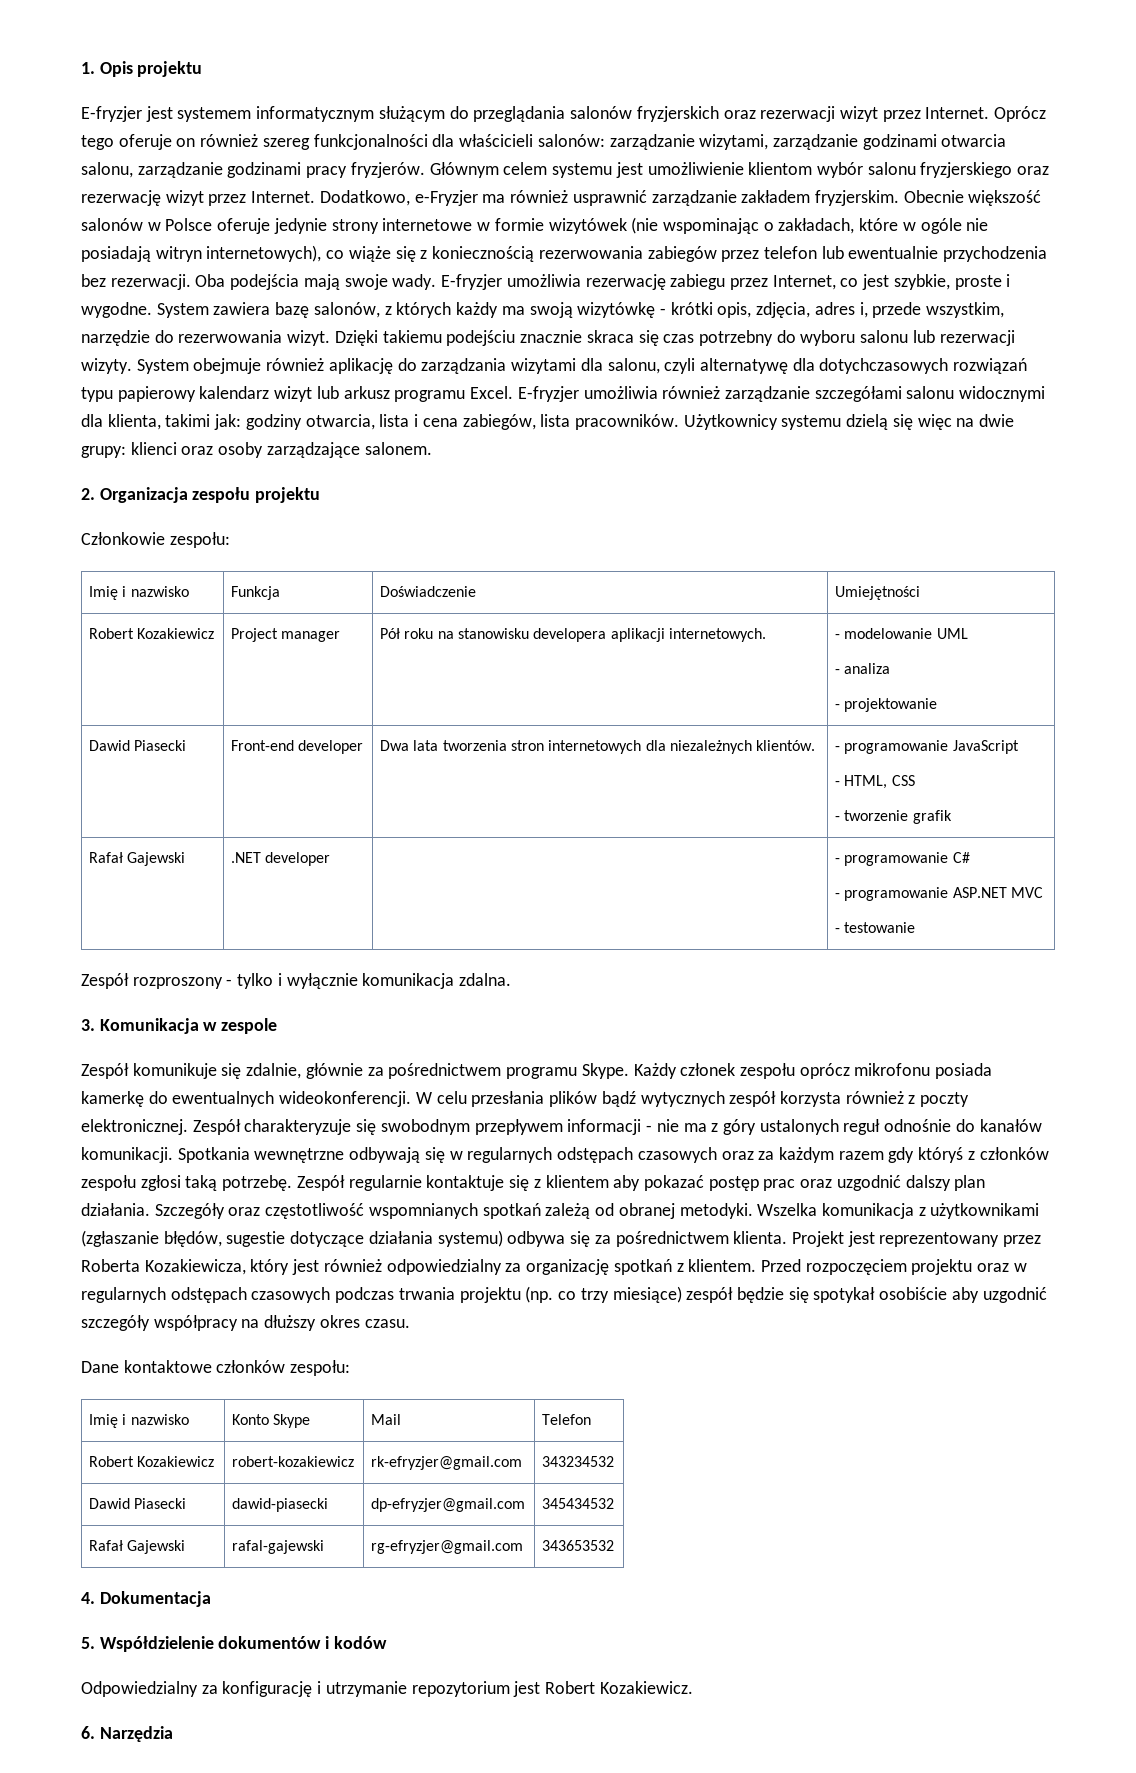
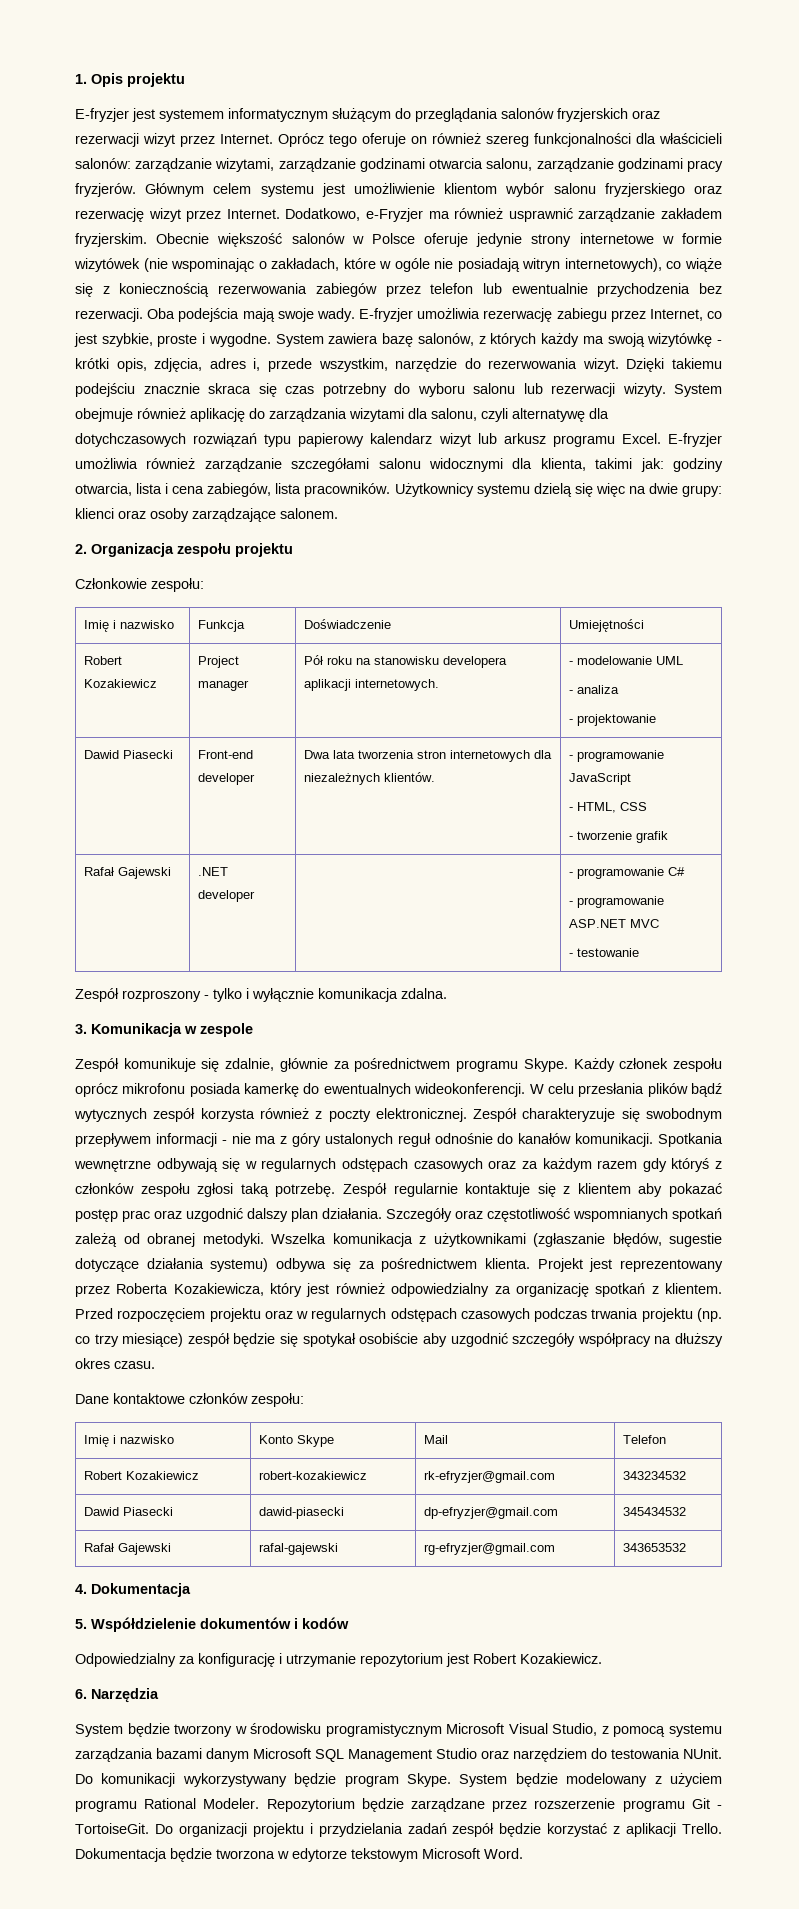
(173, 1734) none -> [75,1723,722,1737] [75,1748,722,1762] [75,1773,722,1787] [75,1798,723,1812] [75,1823,722,1837] [75,1848,523,1862] // System będzie tworzony w środowisku programistycznym Microsoft Visual Studio, z pomocą systemu zarządzania bazami danym Microsoft SQL Management Studio oraz narzędziem do testowania NUnit. Do komunikacji wykorzystywany będzie program Skype. System będzie modelowany z użyciem programu Rational Modeler. Repozytorium będzie zarządzane przez rozszerzenie programu Git - TortoiseGit. Do organizacji projektu i przydzielania zadań zespół będzie korzystać z aplikacji Trello. Dokumentacja będzie tworzona w edytorze tekstowym Microsoft Word.

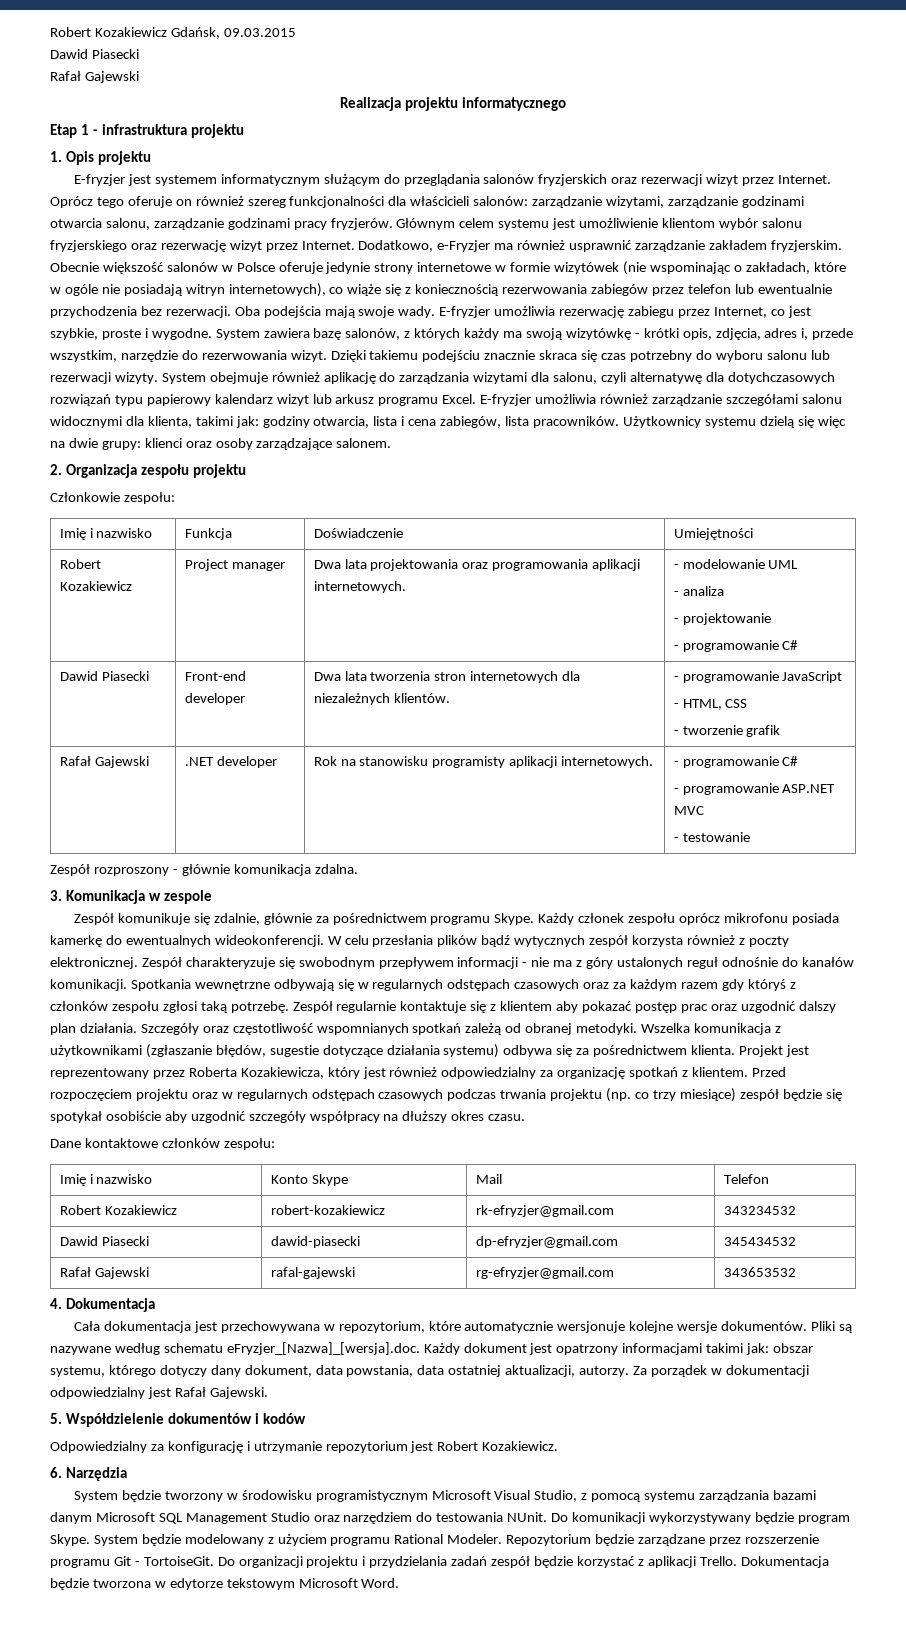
(75, 79) none -> [50,27,296,39] [50,49,139,59] [50,71,139,83] [340,97,566,111] [50,124,244,138] Robert Kozakiewicz Gdańsk, 09.03.2015 // Dawid Piasecki // Rafał Gajewski // Realizacja projektu informatycznego // Etap 1 - infrastruktura projektu //
[303,655,507,668] Pół roku na stanowisku developera -> [313,559,589,571] Dwa lata projektowania oraz programowania
(656, 720) none -> [673,640,799,652] // - programowanie C#
(255, 896) none -> [313,756,654,768] Rok na stanowisku programisty aplikacji internetowych.
[213,988,314,1002] tylko i wyłącznie -> [181,864,230,876] głównie
(191, 1590) none -> [74,1321,853,1333] [50,1342,814,1355] [50,1365,809,1377] [50,1387,268,1399] // Cała dokumentacja jest przechowywana w repozytorium, które automatycznie wersjonuje kolejne wersje dokumentów. Pliki są nazywane według schematu eFryzjer_[Nazwa]_[wersja].doc. Każdy dokument jest opatrzony informacjami takimi jak: obszar systemu, którego dotyczy dany dokument, data powstania, data ostatniej aktualizacji, autorzy. Za porządek w dokumentacji odpowiedzialny jest Rafał Gajewski.

